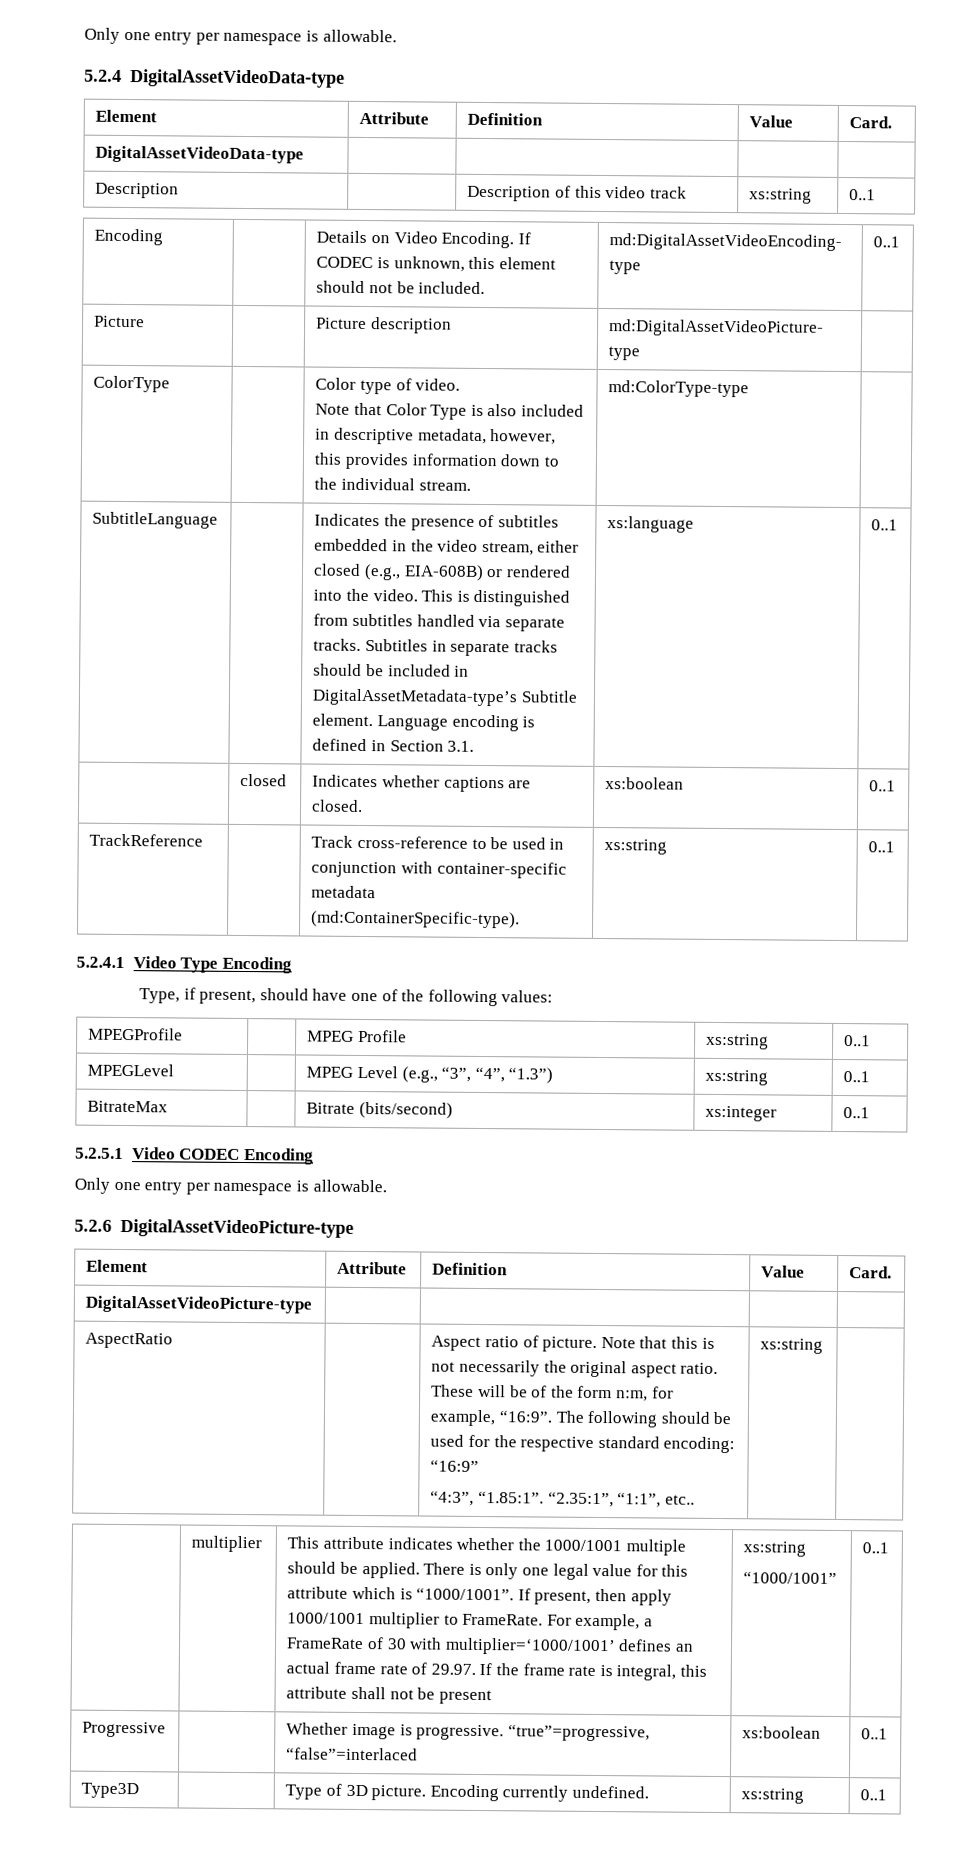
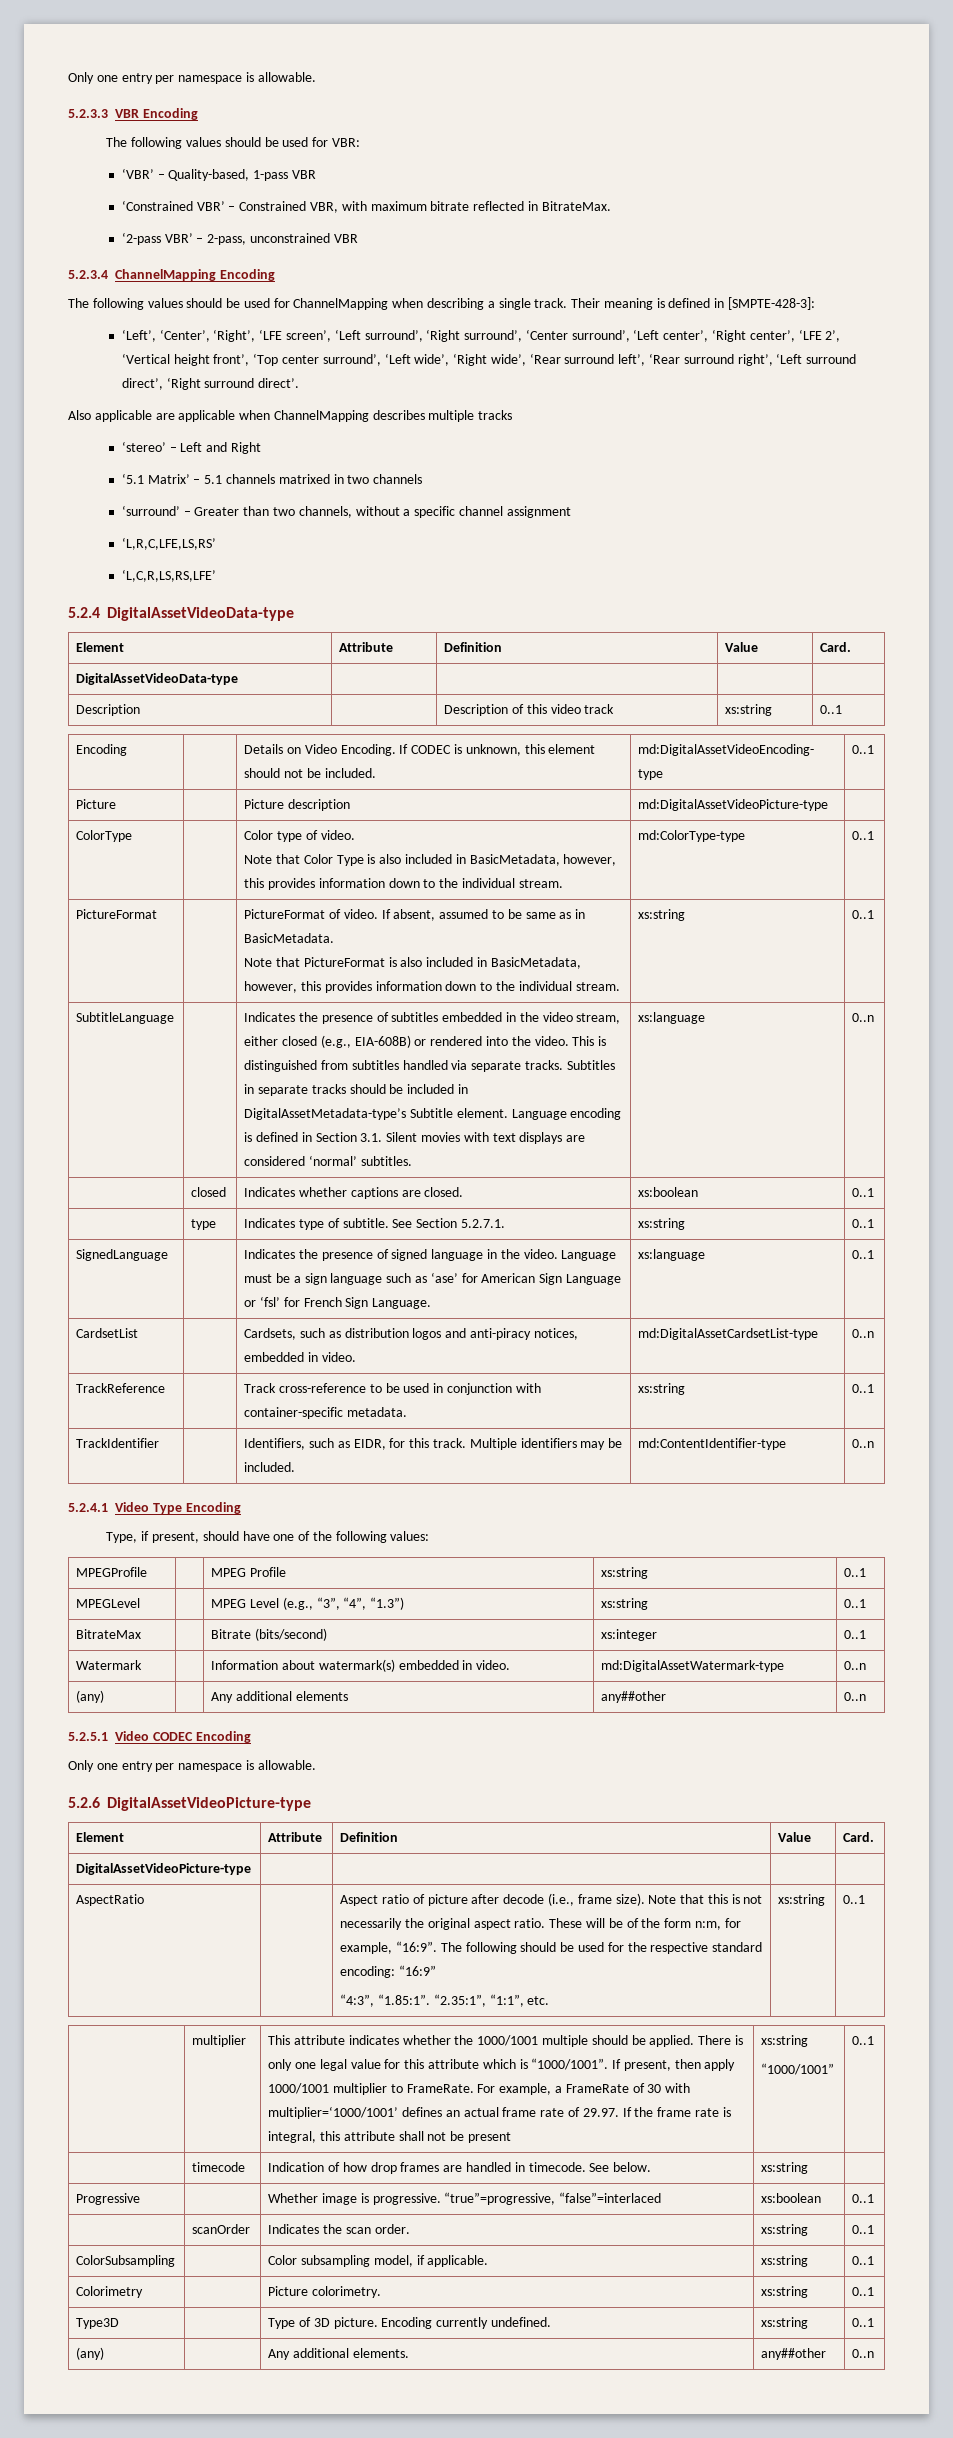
[84,27,397,46] Only one entry per namespace is allowable. -> [68,72,316,84] [68,108,198,120] [106,137,360,149] [121,168,316,181] [121,200,611,213] [121,232,358,245] [68,269,275,281] [68,297,816,310] [121,329,841,342] [121,353,857,366] [121,377,300,390] [68,410,513,422] [121,441,261,454] [121,473,423,484] [121,505,571,518] [121,537,216,550] [121,569,216,582] Only one entry per namespace is allowable. // 5.2.3.3 VBR Encoding // The following values should be used for VBR: // ‘VBR’ – Quality-based, 1-pass VBR // ‘Constrained VBR’ – Constrained VBR, with maximum bitrate reflected in BitrateMax. // ‘2-pass VBR’ – 2-pass, unconstrained VBR // 5.2.3.4 ChannelMapping Encoding // The following values should be used for ChannelMapping when describing a single track. Their meaning is defined in [SMPTE-428-3]: // ‘Left’, ‘Center’, ‘Right’, ‘LFE screen’, ‘Left surround’, ‘Right surround’, ‘Center surround’, ‘Left center’, ‘Right center’, ‘LFE 2’, ‘Vertical height front’, ‘Top center surround’, ‘Left wide’, ‘Right wide’, ‘Rear surround left’, ‘Rear surround right’, ‘Left surround direct’, ‘Right surround direct’. // Also applicable are applicable when ChannelMapping describes multiple tracks // ‘stereo’ – Left and Right // ‘5.1 Matrix’ – 5.1 channels matrixed in two channels // ‘surround’ – Greater than two channels, without a specific channel assignment // ‘L,R,C,LFE,LS,RS’ // ‘L,C,R,LS,RS,LFE’
[334,427,487,445] descriptive metadata, -> [469,854,560,866] BasicMetadata,
(750, 389) none -> [852,831,875,840] [76,909,158,919] [244,909,586,921] [244,933,335,943] [244,957,581,969] [244,981,620,993] [638,909,686,921] [852,910,875,919] 0..1 // PictureFormat | | PictureFormat of video. If absent, assumed to be same as in BasicMetadata. // Note that PictureFormat is also included in BasicMetadata, however, this provides information down to the individual stream. | xs:string | 0..1
[607,516,695,533] [871,519,899,531] | xs:language | 0..1 -> [386,1132,586,1144] [244,1155,412,1166] [638,1012,706,1024] [852,1013,875,1022] Silent movies with text displays are considered ‘normal’ subtitles. | xs:language | 0..n
(897, 786) none -> [191,1219,217,1230] [244,1218,505,1230] [638,1218,686,1230] [852,1219,875,1228] [76,1249,169,1261] [244,1249,617,1261] [244,1272,621,1285] [244,1296,432,1309] [638,1249,706,1261] [852,1250,875,1259] [76,1328,139,1338] [244,1328,578,1340] [244,1352,356,1362] [638,1328,819,1340] [852,1329,875,1338] // | type | Indicates type of subtitle. See Section 5.2.7.1. | xs:string | 0..1 // SignedLanguage | | Indicates the presence of signed language in the video. Language must be a sign language such as ‘ase’ for American Sign Language or ‘fsl’ for French Sign Language. | xs:language | 0..1 // CardsetList | | Cardsets, such as distribution logos and anti-piracy notices, embedded in video. | md:DigitalAssetCardsetList-type | 0..n
[311,885,377,899] [311,910,521,929] [604,839,668,855] [868,841,896,853] metadata (md:ContainerSpecific-type). | xs:string | 0..1 -> [347,1407,408,1417] [638,1383,686,1395] [852,1384,875,1393] [76,1438,160,1448] [244,1438,623,1450] [244,1462,296,1472] [638,1438,787,1450] [852,1439,875,1448] metadata. | xs:string | 0..1 // TrackIdentifier | | Identifiers, such as EIDR, for this track. Multiple identifiers may be included. | md:ContentIdentifier-type | 0..n
(871, 1113) none -> [76,1660,143,1670] [211,1659,511,1672] [601,1660,785,1672] [844,1661,867,1670] [76,1690,105,1703] [211,1691,348,1703] [601,1691,667,1703] [844,1692,867,1701] // Watermark | | Information about watermark(s) embedded in video. | md:DigitalAssetWatermark-type | 0..n // (any) | | Any additional elements | any##other | 0..n
[542,1336,598,1352] picture. -> [427,1893,645,1906] picture after decode (i.e., frame size).
[664,1494,695,1505] [760,1338,824,1354] etc.. | xs:string | -> [527,1996,550,2005] [778,1894,826,1906] [843,1895,866,1904] etc. | xs:string | 0..1
(890, 1548) none -> [192,2162,246,2172] [268,2162,652,2174] [761,2162,809,2174] // | timecode | Indication of how drop frames are handled in timecode. See below. | xs:string |
(889, 1734) none -> [192,2224,251,2234] [268,2224,410,2234] [761,2224,809,2236] [852,2225,875,2234] [76,2255,176,2267] [268,2255,489,2267] [761,2255,809,2267] [852,2256,875,2265] [76,2286,144,2298] [268,2286,382,2298] [761,2286,809,2298] [852,2287,875,2296] // | scanOrder | Indicates the scan order. | xs:string | 0..1 // ColorSubsampling | | Color subsampling model, if applicable. | xs:string | 0..1 // Colorimetry | | Picture colorimetry. | xs:string | 0..1
(888, 1795) none -> [76,2347,105,2360] [268,2348,409,2360] [761,2348,827,2360] [852,2349,875,2358] // (any) | | Any additional elements. | any##other | 0..n

